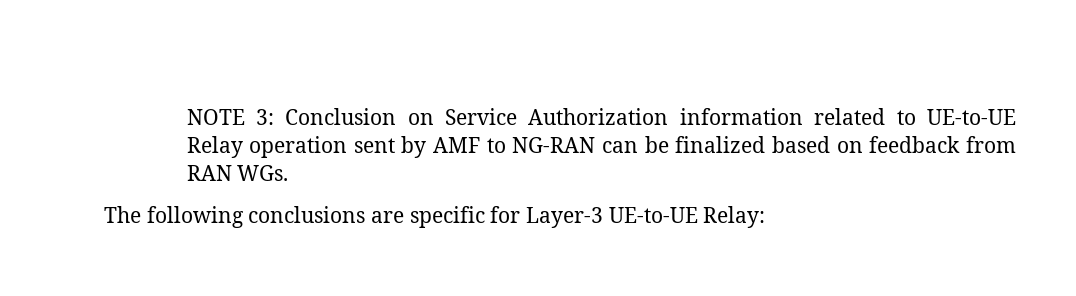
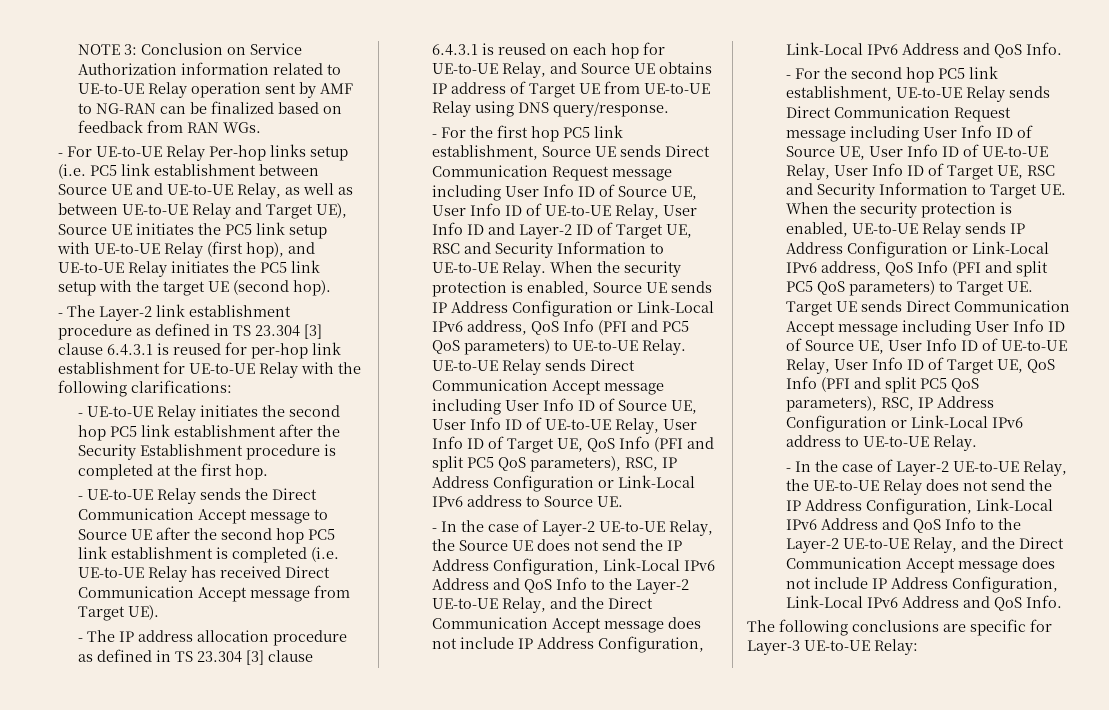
(289, 173) none -> [58,144,349,161] [58,163,320,179] [58,183,354,199] [58,203,348,219] [58,222,328,239] [57,241,316,258] [58,260,321,277] [58,280,332,296] [58,304,292,321] [58,323,323,340] [58,342,342,359] [58,361,362,378] [58,380,233,397] [77,405,340,421] [77,424,340,441] [77,444,336,460] [77,463,268,480] [77,488,317,504] [77,508,328,524] [77,527,335,544] [77,546,339,563] [77,566,330,582] [77,585,350,602] [77,605,159,621] [77,630,347,646] [77,649,313,665] [431,42,665,59] [431,62,712,78] [431,81,710,98] [431,101,669,117] [431,125,623,142] [431,145,710,160] [431,165,672,181] [431,184,697,201] [431,203,697,220] [431,222,692,239] [431,241,664,258] [431,261,681,277] [431,281,712,297] [431,300,714,317] [431,319,689,335] [431,339,686,355] [431,359,635,375] [431,379,664,395] [431,398,697,415] [431,417,697,434] [431,436,714,453] [431,456,677,472] [431,475,695,492] [431,495,623,507] [431,519,713,536] [431,539,682,551] [431,558,715,575] [431,577,689,594] [431,597,653,613] [431,617,701,633] [431,636,704,653] [785,42,1062,58] [785,66,998,83] [785,86,1050,102] [785,106,1011,122] [785,125,1033,142] [785,144,1048,160] [785,163,1055,180] [785,182,1066,199] [785,202,1012,218] [785,222,1025,238] [785,241,1049,258] [785,260,1048,277] [785,280,1033,296] [785,300,1070,316] [785,319,1065,336] [785,338,1067,354] [785,357,1055,374] [785,376,979,393] [785,396,994,412] [785,415,1023,432] [785,435,977,451] [785,459,1067,476] [785,479,1052,495] [785,498,1053,515] [785,517,1021,533] [785,537,1064,553] [785,557,1055,573] [785,576,1058,593] [785,595,1062,611] // - For UE-to-UE Relay Per-hop links setup (i.e. PC5 link establishment between Source UE and UE-to-UE Relay, as well as between UE-to-UE Relay and Target UE), Source UE initiates the PC5 link setup with UE-to-UE Relay (first hop), and UE-to-UE Relay initiates the PC5 link setup with the target UE (second hop). // - The Layer-2 link establishment procedure as defined in TS 23.304 [3] clause 6.4.3.1 is reused for per-hop link establishment for UE-to-UE Relay with the following clarifications: // - UE-to-UE Relay initiates the second hop PC5 link establishment after the Security Establishment procedure is completed at the first hop. // - UE-to-UE Relay sends the Direct Communication Accept message to Source UE after the second hop PC5 link establishment is completed (i.e. UE-to-UE Relay has received Direct Communication Accept message from Target UE). // - The IP address allocation procedure as defined in TS 23.304 [3] clause 6.4.3.1 is reused on each hop for UE-to-UE Relay, and Source UE obtains IP address of Target UE from UE-to-UE Relay using DNS query/response. // - For the first hop PC5 link establishment, Source UE sends Direct Communication Request message including User Info ID of Source UE, User Info ID of UE-to-UE Relay, User Info ID and Layer-2 ID of Target UE, RSC and Security Information to UE-to-UE Relay. When the security protection is enabled, Source UE sends IP Address Configuration or Link-Local IPv6 address, QoS Info (PFI and PC5 QoS parameters) to UE-to-UE Relay. UE-to-UE Relay sends Direct Communication Accept message including User Info ID of Source UE, User Info ID of UE-to-UE Relay, User Info ID of Target UE, QoS Info (PFI and split PC5 QoS parameters), RSC, IP Address Configuration or Link-Local IPv6 address to Source UE. // - In the case of Layer-2 UE-to-UE Relay, the Source UE does not send the IP Address Configuration, Link-Local IPv6 Address and QoS Info to the Layer-2 UE-to-UE Relay, and the Direct Communication Accept message does not include IP Address Configuration, Link-Local IPv6 Address and QoS Info. // - For the second hop PC5 link establishment, UE-to-UE Relay sends Direct Communication Request message including User Info ID of Source UE, User Info ID of UE-to-UE Relay, User Info ID of Target UE, RSC and Security Information to Target UE. When the security protection is enabled, UE-to-UE Relay sends IP Address Configuration or Link-Local IPv6 address, QoS Info (PFI and split PC5 QoS parameters) to Target UE. Target UE sends Direct Communication Accept message including User Info ID of Source UE, User Info ID of UE-to-UE Relay, User Info ID of Target UE, QoS Info (PFI and split PC5 QoS parameters), RSC, IP Address Configuration or Link-Local IPv6 address to UE-to-UE Relay. // - In the case of Layer-2 UE-to-UE Relay, the UE-to-UE Relay does not send the IP Address Configuration, Link-Local IPv6 Address and QoS Info to the Layer-2 UE-to-UE Relay, and the Direct Communication Accept message does not include IP Address Configuration, Link-Local IPv6 Address and QoS Info.

